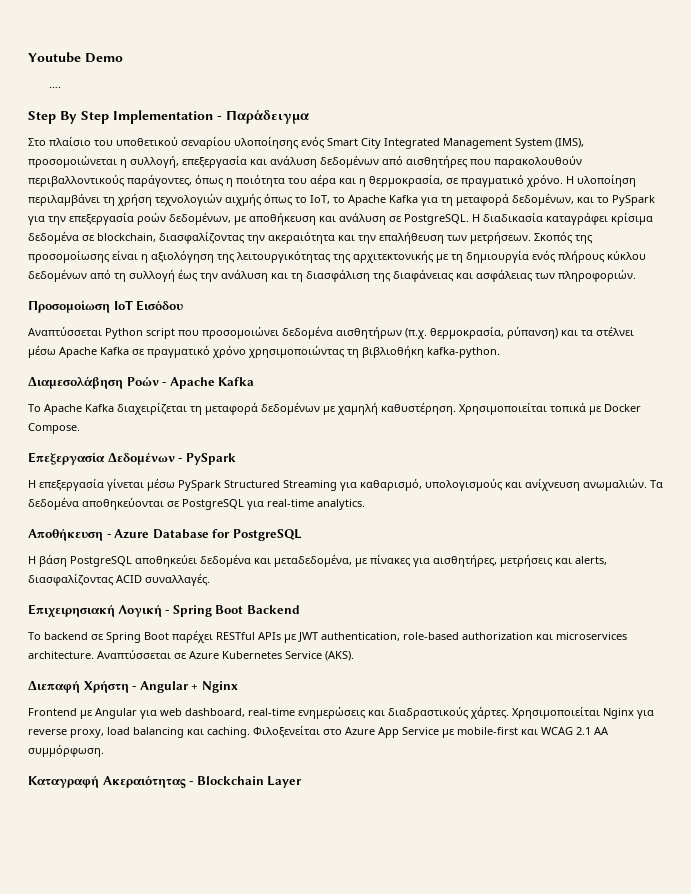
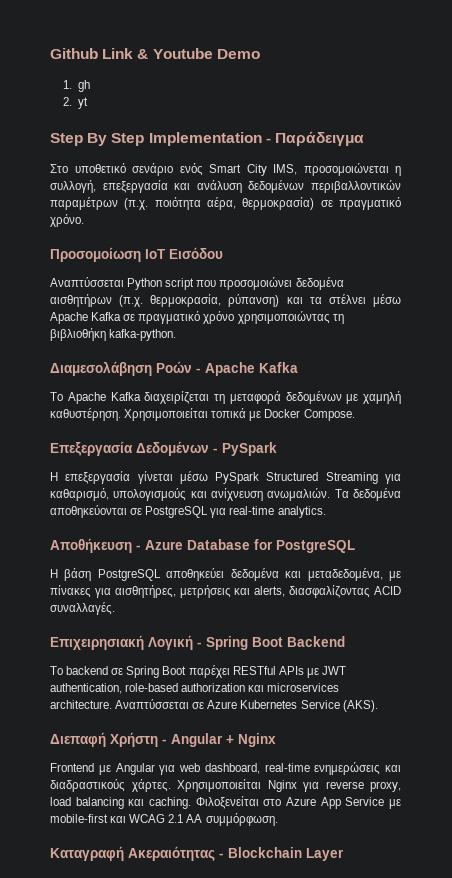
(28, 57) none -> [50,48,149,59] Github Link &
[49,86,62,88] …. -> [62,80,90,92] [62,97,88,109] 1. gh // 2. yt
[49,136,584,149] πλαίσιο του υποθετικού σεναρίου υλοποίησης ενός Smart City Integrated Management System (IMS), -> [74,163,297,176] υποθετικό σενάριο ενός Smart City IMS,
[382,155,582,168] [28,174,636,187] [28,193,655,206] [28,212,653,225] [28,231,593,244] [28,250,646,263] [28,269,636,282] από αισθητήρες που παρακολουθούν περιβαλλοντικούς παράγοντες, όπως η ποιότητα του αέρα και η θερμοκρασία, σε πραγματικό χρόνο. Η υλοποίηση περιλαμβάνει τη χρήση τεχνολογιών αιχμής όπως το IoT, το Apache Kafka για τη μεταφορά δεδομένων, και το PySpark για την επεξεργασία ροών δεδομένων, με αποθήκευση και ανάλυση σε PostgreSQL. Η διαδικασία καταγράφει κρίσιμα δεδομένα σε blockchain, διασφαλίζοντας την ακεραιότητα και την επαλήθευση των μετρήσεων. Σκοπός της προσομοίωσης είναι η αξιολόγηση της λειτουργικότητας της αρχιτεκτονικής με τη δημιουργία ενός πλήρους κύκλου δεδομένων από τη συλλογή έως την ανάλυση και τη διασφάλιση της διαφάνειας και ασφάλειας των πληροφοριών. -> [310,180,401,193] [50,197,401,210] [50,214,84,227] περιβαλλοντικών παραμέτρων (π.χ. ποιότητα αέρα, θερμοκρασία) σε πραγματικό χρόνο.

